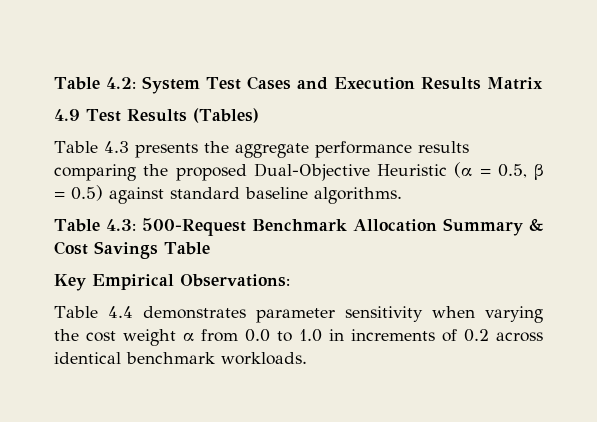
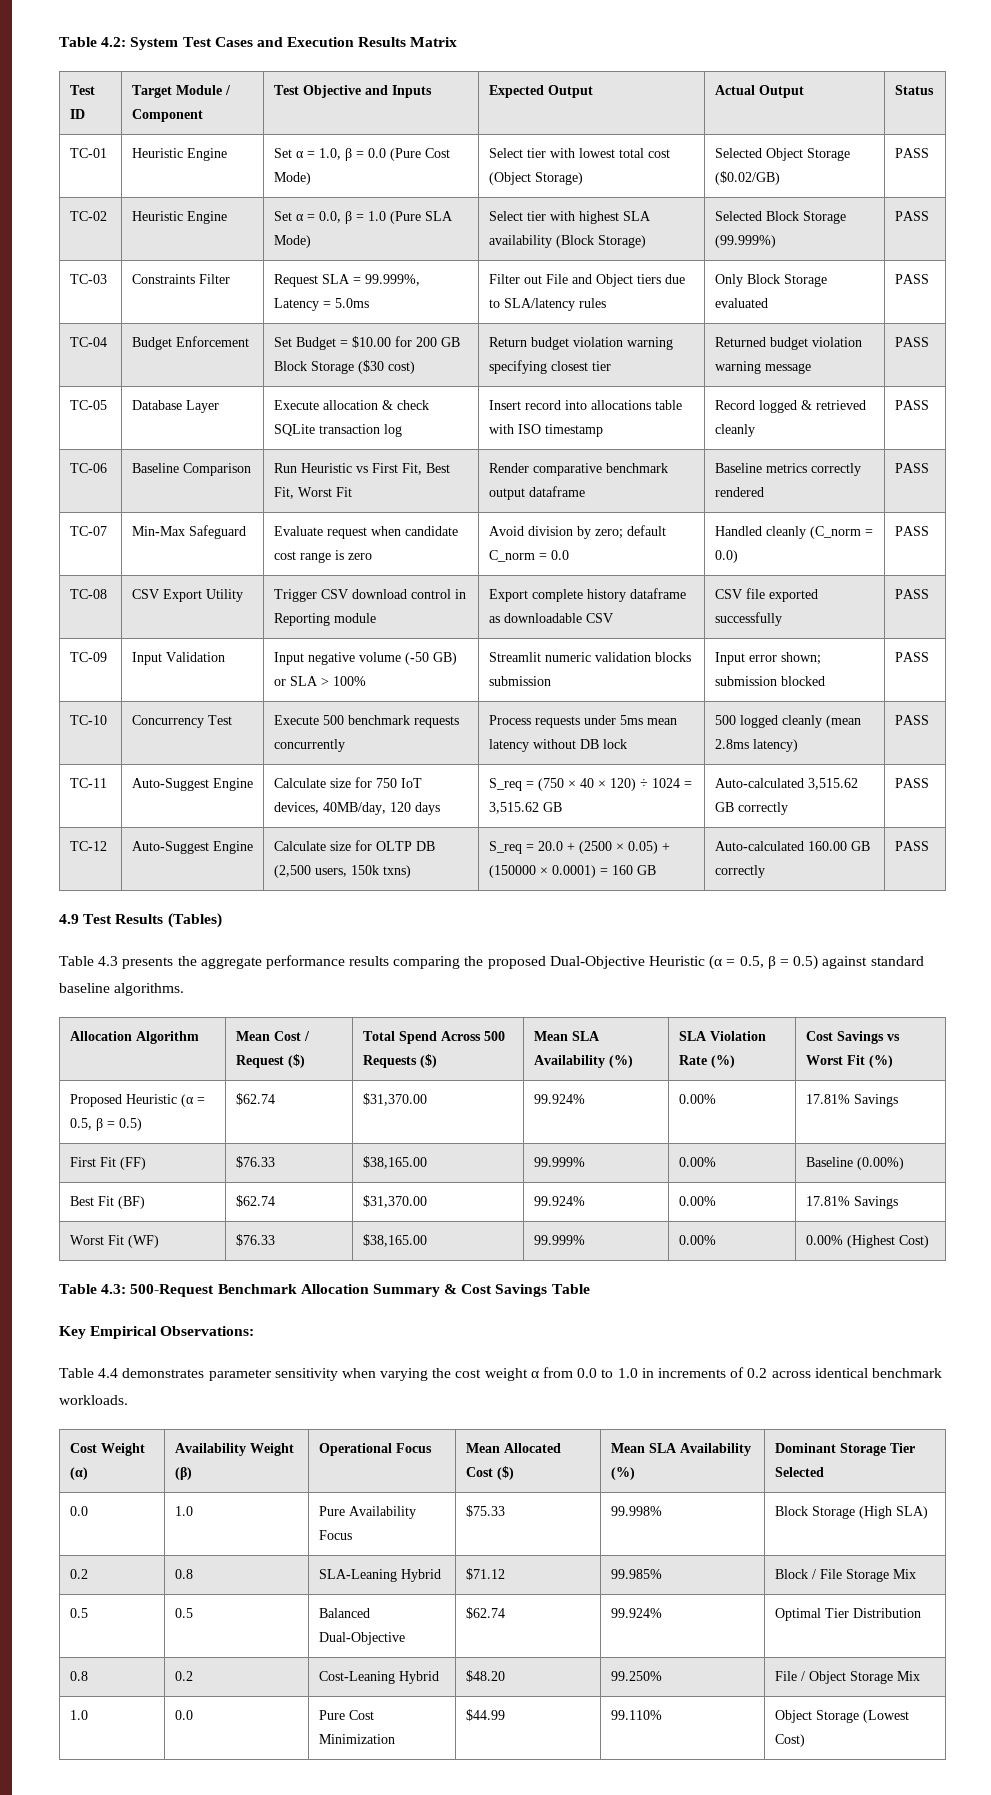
(543, 83) none -> [69,85,95,95] [69,109,85,119] [131,85,231,98] [131,109,203,122] [273,85,432,98] [488,85,593,98] [714,85,804,98] [894,85,934,95] [69,148,107,158] [131,148,227,161] [273,148,450,161] [273,172,311,185] [488,148,670,158] [488,172,583,185] [714,148,850,161] [714,171,780,185] [894,148,929,158] [69,211,107,221] [131,211,227,224] [273,211,453,224] [273,235,311,248] [488,211,651,224] [488,235,646,248] [714,211,846,224] [714,235,776,248] [894,211,929,221] [69,274,107,284] [131,274,230,284] [273,274,420,287] [273,298,369,311] [488,274,685,287] [488,298,606,311] [714,274,827,287] [714,298,768,308] [894,274,929,284] [69,337,107,347] [131,336,249,350] [273,336,460,350] [273,360,415,374] [488,337,673,350] [488,360,611,374] [714,337,862,350] [714,361,811,374] [894,337,929,347] [69,400,107,410] [131,400,219,413] [273,400,429,410] [273,424,402,437] [488,400,682,410] [488,424,603,437] [714,400,866,413] [714,424,755,437] [894,400,929,410] [69,463,107,473] [131,463,251,476] [273,463,450,475] [273,487,352,499] [488,463,668,476] [488,486,585,500] [714,463,861,476] [714,487,764,497] [894,463,929,473] [69,526,107,536] [131,525,246,539] [273,526,458,539] [273,550,372,563] [488,525,666,539] [488,550,569,562] [714,526,873,539] [714,550,738,563] [894,526,929,536] [69,589,107,599] [131,589,243,602] [273,589,466,602] [273,613,376,626] [488,588,686,602] [488,613,613,623] [714,588,818,602] [714,612,782,626] [894,589,929,599] [69,652,107,662] [131,652,225,665] [273,652,457,665] [273,676,366,686] [488,652,691,662] [488,676,551,686] [714,652,821,665] [714,676,825,686] [894,652,929,662] [69,715,107,725] [131,715,232,728] [273,715,459,728] [273,739,345,752] [488,715,677,728] [488,739,627,752] [714,715,861,728] [714,739,798,752] [894,715,929,725] [69,778,107,788] [131,778,253,791] [273,777,422,788] [273,802,440,815] [488,778,692,791] [488,802,562,814] [714,778,858,790] [714,802,788,815] [894,778,929,788] [69,841,107,851] [131,841,253,854] [273,840,435,851] [273,865,411,878] [488,841,670,854] [488,865,656,878] [714,841,870,851] [714,865,765,878] [894,841,929,851] // Test ID | Target Module / Component | Test Objective and Inputs | Expected Output | Actual Output | Status // TC-01 | Heuristic Engine | Set α = 1.0, β = 0.0 (Pure Cost Mode) | Select tier with lowest total cost (Object Storage) | Selected Object Storage ($0.02/GB) | PASS // TC-02 | Heuristic Engine | Set α = 0.0, β = 1.0 (Pure SLA Mode) | Select tier with highest SLA availability (Block Storage) | Selected Block Storage (99.999%) | PASS // TC-03 | Constraints Filter | Request SLA = 99.999%, Latency = 5.0ms | Filter out File and Object tiers due to SLA/latency rules | Only Block Storage evaluated | PASS // TC-04 | Budget Enforcement | Set Budget = $10.00 for 200 GB Block Storage ($30 cost) | Return budget violation warning specifying closest tier | Returned budget violation warning message | PASS // TC-05 | Database Layer | Execute allocation & check SQLite transaction log | Insert record into allocations table with ISO timestamp | Record logged & retrieved cleanly | PASS // TC-06 | Baseline Comparison | Run Heuristic vs First Fit, Best Fit, Worst Fit | Render comparative benchmark output dataframe | Baseline metrics correctly rendered | PASS // TC-07 | Min-Max Safeguard | Evaluate request when candidate cost range is zero | Avoid division by zero; default C_norm = 0.0 | Handled cleanly (C_norm = 0.0) | PASS // TC-08 | CSV Export Utility | Trigger CSV download control in Reporting module | Export complete history dataframe as downloadable CSV | CSV file exported successfully | PASS // TC-09 | Input Validation | Input negative volume (-50 GB) or SLA > 100% | Streamlit numeric validation blocks submission | Input error shown; submission blocked | PASS // TC-10 | Concurrency Test | Execute 500 benchmark requests concurrently | Process requests under 5ms mean latency without DB lock | 500 logged cleanly (mean 2.8ms latency) | PASS // TC-11 | Auto-Suggest Engine | Calculate size for 750 IoT devices, 40MB/day, 120 days | S_req = (750 × 40 × 120) ÷ 1024 = 3,515.62 GB | Auto-calculated 3,515.62 GB correctly | PASS // TC-12 | Auto-Suggest Engine | Calculate size for OLTP DB (2,500 users, 150k txns) | S_req = 20.0 + (2500 × 0.05) + (150000 × 0.0001) = 160 GB | Auto-calculated 160.00 GB correctly | PASS
(402, 195) none -> [69,1031,199,1044] [235,1031,310,1041] [235,1054,305,1068] [362,1031,505,1044] [362,1054,437,1068] [533,1031,600,1041] [533,1055,633,1068] [678,1031,766,1041] [678,1055,735,1068] [805,1031,900,1044] [805,1055,893,1068] [69,1094,205,1107] [69,1118,142,1131] [235,1093,275,1105] [362,1093,427,1106] [533,1094,585,1104] [678,1094,716,1104] [805,1094,898,1107] [69,1157,146,1170] [235,1156,275,1168] [362,1156,427,1169] [533,1157,585,1167] [678,1157,716,1167] [805,1157,904,1170] [69,1196,145,1209] [235,1195,275,1207] [362,1195,427,1208] [533,1196,585,1206] [678,1196,716,1206] [805,1196,898,1209] [69,1235,159,1248] [235,1234,275,1246] [362,1234,427,1247] [533,1235,585,1245] [678,1235,716,1245] [805,1235,929,1248] // Allocation Algorithm | Mean Cost / Request ($) | Total Spend Across 500 Requests ($) | Mean SLA Availability (%) | SLA Violation Rate (%) | Cost Savings vs Worst Fit (%) // Proposed Heuristic (α = 0.5, β = 0.5) | $62.74 | $31,370.00 | 99.924% | 0.00% | 17.81% Savings // First Fit (FF) | $76.33 | $38,165.00 | 99.999% | 0.00% | Baseline (0.00%) // Best Fit (BF) | $62.74 | $31,370.00 | 99.924% | 0.00% | 17.81% Savings // Worst Fit (WF) | $76.33 | $38,165.00 | 99.999% | 0.00% | 0.00% (Highest Cost)
(307, 358) none -> [69,1443,145,1456] [69,1467,88,1480] [174,1443,294,1456] [174,1467,192,1480] [318,1443,432,1456] [465,1443,561,1453] [465,1466,514,1480] [610,1443,751,1456] [610,1467,635,1480] [774,1443,915,1456] [774,1467,824,1477] [69,1506,88,1516] [174,1506,193,1516] [318,1506,416,1519] [318,1530,352,1540] [465,1505,505,1517] [610,1506,662,1516] [774,1506,928,1519] [69,1569,88,1579] [174,1569,193,1579] [318,1569,441,1582] [465,1568,505,1580] [610,1569,662,1579] [774,1569,916,1582] [69,1608,88,1618] [174,1608,193,1618] [318,1608,370,1618] [318,1632,405,1645] [465,1607,505,1619] [610,1608,662,1618] [774,1608,921,1621] [69,1671,88,1681] [174,1671,193,1681] [318,1671,439,1684] [465,1670,505,1682] [610,1671,662,1681] [774,1671,920,1684] [69,1710,88,1720] [174,1710,193,1720] [318,1710,374,1720] [318,1734,395,1744] [465,1709,505,1721] [610,1710,662,1720] [774,1710,909,1723] [774,1734,805,1747] // Cost Weight (α) | Availability Weight (β) | Operational Focus | Mean Allocated Cost ($) | Mean SLA Availability (%) | Dominant Storage Tier Selected // 0.0 | 1.0 | Pure Availability Focus | $75.33 | 99.998% | Block Storage (High SLA) // 0.2 | 0.8 | SLA-Leaning Hybrid | $71.12 | 99.985% | Block / File Storage Mix // 0.5 | 0.5 | Balanced Dual-Objective | $62.74 | 99.924% | Optimal Tier Distribution // 0.8 | 0.2 | Cost-Leaning Hybrid | $48.20 | 99.250% | File / Object Storage Mix // 1.0 | 0.0 | Pure Cost Minimization | $44.99 | 99.110% | Object Storage (Lowest Cost)

